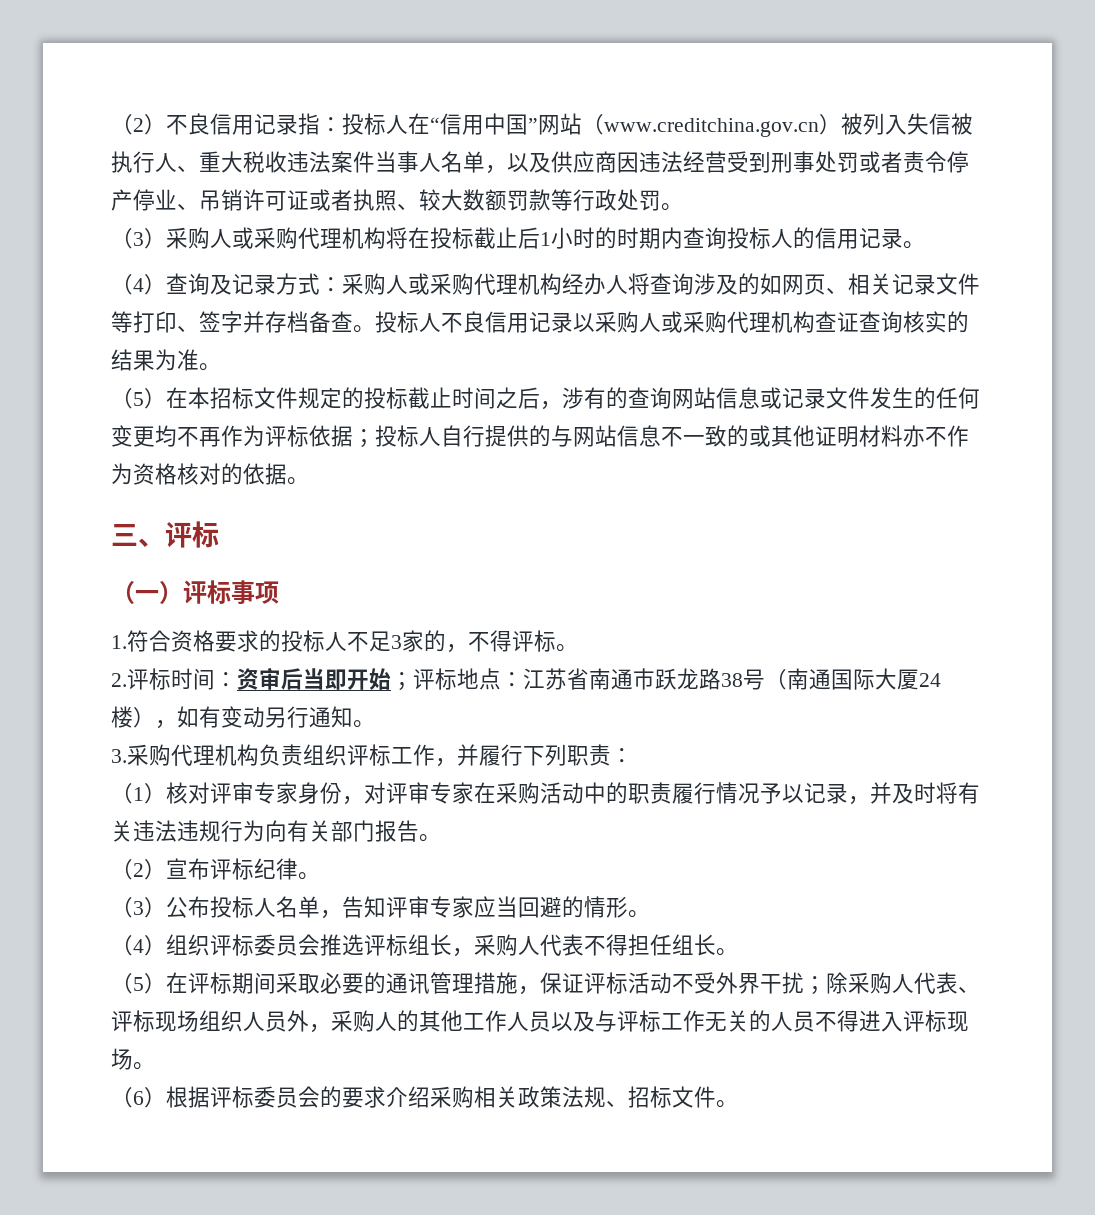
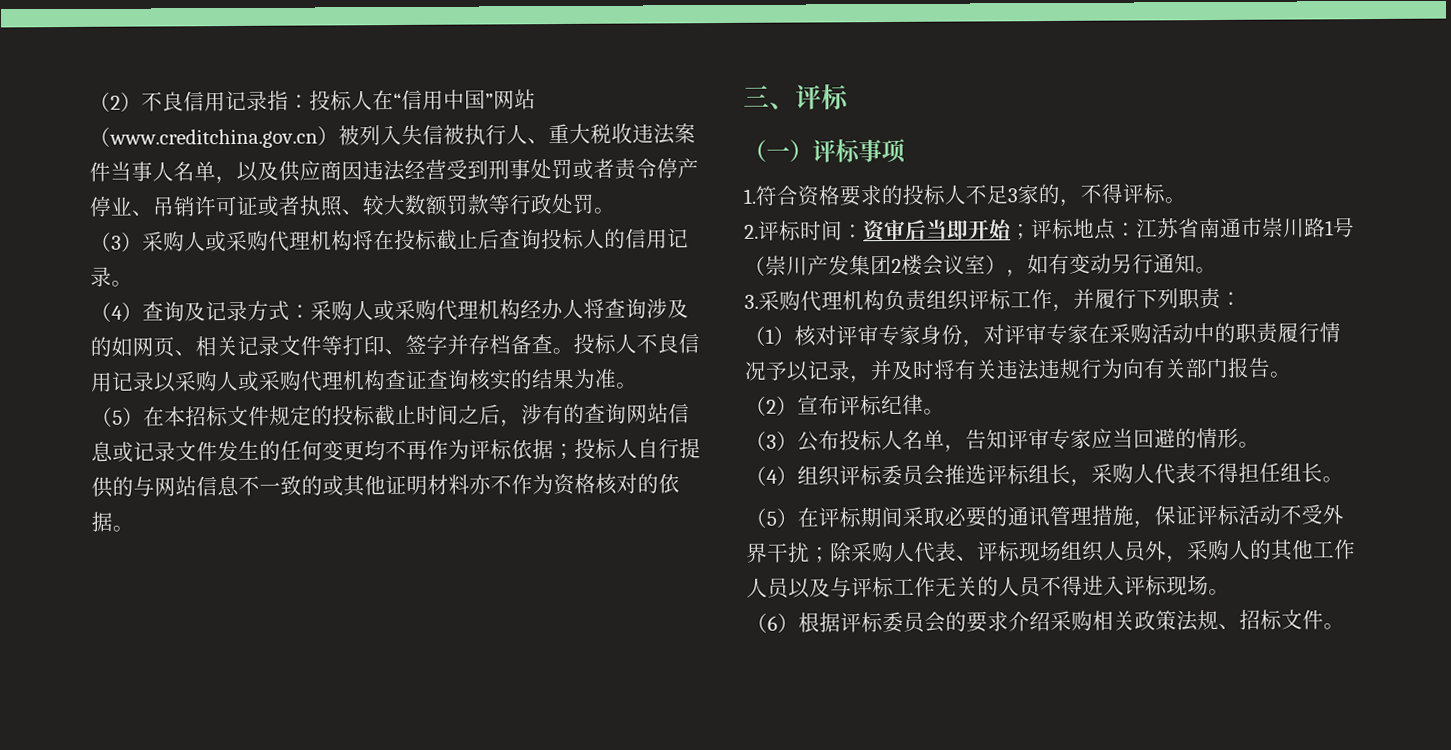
[540,227,683,249] 1小时的时期内 -> (500, 239) none
[655,668,941,690] [111,706,133,728] 跃龙路38号（南通国际大厦24楼 -> [1262,217,1355,238] [744,254,986,276] 崇川路1号（崇川产发集团2楼会议室

